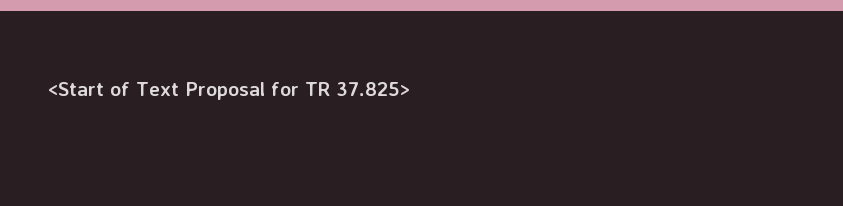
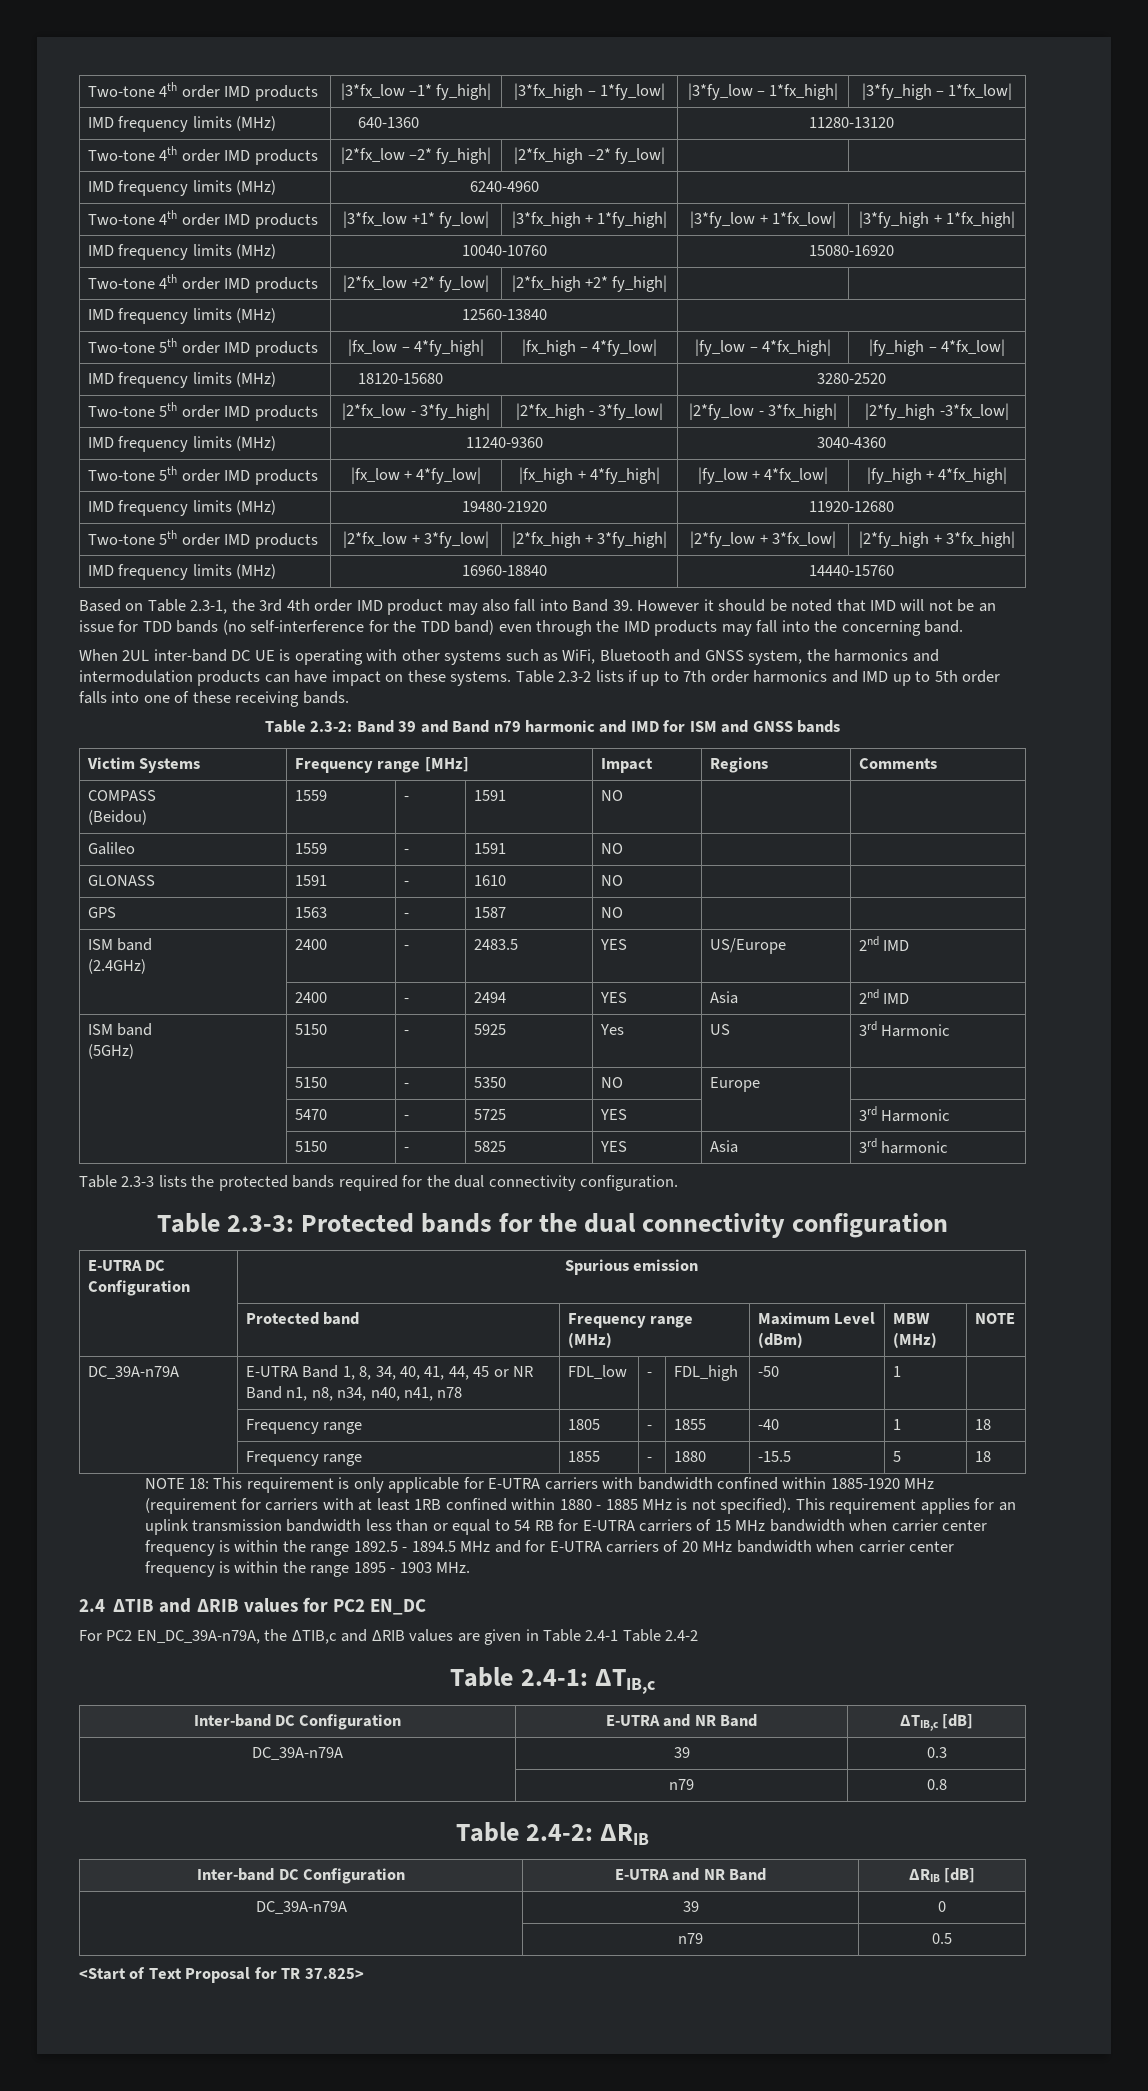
(48, 89) none -> [87,82,318,101] [340,83,492,100] [514,83,665,100] [687,83,839,100] [861,83,1013,100] [87,116,277,132] [358,117,420,128] [809,117,894,128] [87,146,318,165] [340,147,492,164] [514,147,665,164] [87,180,277,196] [469,181,539,192] [87,210,318,229] [343,211,489,228] [511,211,668,228] [690,211,836,228] [859,211,1015,228] [87,244,277,260] [461,245,547,256] [809,245,894,256] [87,274,318,293] [343,275,489,292] [511,275,668,292] [87,308,277,324] [461,309,547,320] [87,338,318,357] [348,339,484,356] [521,339,658,356] [695,339,831,356] [869,339,1005,356] [87,372,277,388] [358,373,444,384] [817,373,886,384] [87,402,318,421] [342,403,490,420] [515,403,664,420] [689,403,837,420] [865,403,1009,420] [87,436,277,452] [465,437,543,448] [817,437,886,448] [87,466,318,485] [350,467,482,484] [519,467,660,484] [697,467,829,484] [866,467,1008,484] [87,500,277,516] [461,501,547,512] [809,501,894,512] [87,530,318,549] [343,531,489,548] [511,531,668,548] [690,531,836,548] [859,531,1015,548] [87,564,277,580] [461,565,547,576] [809,565,894,576] [79,599,996,615] [79,620,964,636] [79,649,939,665] [79,670,1001,686] [79,691,349,707] [264,720,841,733] [86,757,201,773] [294,757,469,773] [600,758,653,773] [709,757,768,773] [858,758,937,769] [87,790,156,801] [87,810,147,825] [294,790,327,801] [403,796,409,801] [473,790,506,801] [600,790,623,801] [87,842,135,855] [294,843,327,854] [403,849,409,854] [473,843,506,854] [600,843,623,854] [87,875,155,886] [294,875,327,886] [403,881,409,886] [473,875,506,886] [600,875,623,886] [87,907,116,918] [294,907,327,918] [403,913,409,918] [473,907,506,918] [600,907,623,918] [87,938,153,951] [87,959,146,974] [294,939,327,950] [403,945,409,950] [473,939,518,950] [599,939,627,950] [709,938,786,954] [858,936,910,951] [294,992,327,1003] [403,998,409,1003] [473,992,506,1003] [599,992,627,1003] [709,991,738,1004] [858,989,910,1004] [87,1023,153,1036] [87,1044,134,1059] [294,1024,327,1035] [403,1030,409,1035] [473,1024,506,1035] [599,1024,624,1035] [709,1024,730,1035] [858,1021,951,1037] [294,1077,327,1088] [403,1083,409,1088] [473,1077,506,1088] [600,1077,623,1088] [709,1077,760,1092] [294,1109,327,1120] [403,1115,409,1120] [473,1109,506,1120] [599,1109,627,1120] [858,1106,951,1122] [294,1141,327,1152] [403,1147,409,1152] [473,1141,506,1152] [599,1141,627,1152] [709,1140,738,1153] [858,1138,949,1154] [79,1175,679,1191] [156,1213,949,1238] [87,1260,166,1271] [87,1280,190,1296] [564,1259,699,1275] [245,1312,360,1325] [567,1313,694,1328] [567,1332,612,1348] [757,1312,876,1325] [757,1332,803,1348] [892,1313,930,1324] [892,1332,937,1348] [974,1313,1015,1324] [87,1366,179,1379] [245,1365,534,1380] [245,1386,463,1401] [567,1365,627,1379] [646,1372,652,1377] [673,1365,738,1381] [757,1366,779,1377] [892,1366,901,1377] [245,1419,363,1434] [567,1419,600,1430] [646,1425,652,1430] [673,1419,706,1430] [757,1419,779,1430] [892,1419,901,1430] [974,1419,991,1430] [245,1451,363,1466] [567,1451,600,1462] [646,1457,652,1462] [673,1451,706,1462] [757,1451,791,1462] [892,1451,901,1462] [974,1451,991,1462] [144,1477,935,1493] [144,1498,1016,1514] [144,1519,988,1535] [144,1540,955,1556] [144,1561,471,1577] [79,1597,427,1615] [79,1629,699,1645] [450,1667,655,1694] [193,1714,402,1730] [605,1714,758,1727] [899,1714,974,1731] [252,1747,343,1760] [673,1747,690,1758] [926,1747,947,1758] [669,1779,694,1790] [926,1779,947,1790] [455,1822,650,1845] [197,1868,405,1884] [614,1868,767,1881] [908,1868,976,1883] [255,1901,347,1914] [682,1901,699,1912] [938,1901,946,1912] [678,1933,703,1944] [932,1933,952,1944] Two-tone 4th order IMD products | |3*fx_low –1* fy_high| | |3*fx_high – 1*fy_low| | |3*fy_low – 1*fx_high| | |3*fy_high – 1*fx_low| // IMD frequency limits (MHz) | 640-1360 | 11280-13120 // Two-tone 4th order IMD products | |2*fx_low –2* fy_high| | |2*fx_high –2* fy_low| | | // IMD frequency limits (MHz) | 6240-4960 | // Two-tone 4th order IMD products | |3*fx_low +1* fy_low| | |3*fx_high + 1*fy_high| | |3*fy_low + 1*fx_low| | |3*fy_high + 1*fx_high| // IMD frequency limits (MHz) | 10040-10760 | 15080-16920 // Two-tone 4th order IMD products | |2*fx_low +2* fy_low| | |2*fx_high +2* fy_high| | | // IMD frequency limits (MHz) | 12560-13840 | // Two-tone 5th order IMD products | |fx_low – 4*fy_high| | |fx_high – 4*fy_low| | |fy_low – 4*fx_high| | |fy_high – 4*fx_low| // IMD frequency limits (MHz) | 18120-15680 | 3280-2520 // Two-tone 5th order IMD products | |2*fx_low - 3*fy_high| | |2*fx_high - 3*fy_low| | |2*fy_low - 3*fx_high| | |2*fy_high -3*fx_low| // IMD frequency limits (MHz) | 11240-9360 | 3040-4360 // Two-tone 5th order IMD products | |fx_low + 4*fy_low| | |fx_high + 4*fy_high| | |fy_low + 4*fx_low| | |fy_high + 4*fx_high| // IMD frequency limits (MHz) | 19480-21920 | 11920-12680 // Two-tone 5th order IMD products | |2*fx_low + 3*fy_low| | |2*fx_high + 3*fy_high| | |2*fy_low + 3*fx_low| | |2*fy_high + 3*fx_high| // IMD frequency limits (MHz) | 16960-18840 | 14440-15760 // Based on Table 2.3-1, the 3rd 4th order IMD product may also fall into Band 39. However it should be noted that IMD will not be an issue for TDD bands (no self-interference for the TDD band) even through the IMD products may fall into the concerning band. // When 2UL inter-band DC UE is operating with other systems such as WiFi, Bluetooth and GNSS system, the harmonics and intermodulation products can have impact on these systems. Table 2.3-2 lists if up to 7th order harmonics and IMD up to 5th order falls into one of these receiving bands. // Table 2.3-2: Band 39 and Band n79 harmonic and IMD for ISM and GNSS bands // Victim Systems | Frequency range [MHz] | Impact | Regions | Comments // COMPASS // (Beidou) | 1559 | - | 1591 | NO | | // Galileo | 1559 | - | 1591 | NO | | // GLONASS | 1591 | - | 1610 | NO | | // GPS | 1563 | - | 1587 | NO | | // ISM band // (2.4GHz) | 2400 | - | 2483.5 | YES | US/Europe | 2nd IMD // | 2400 | - | 2494 | YES | Asia | 2nd IMD // ISM band // (5GHz) | 5150 | - | 5925 | Yes | US | 3rd Harmonic // | 5150 | - | 5350 | NO | Europe | // | 5470 | - | 5725 | YES | | 3rd Harmonic // | 5150 | - | 5825 | YES | Asia | 3rd harmonic // Table 2.3-3 lists the protected bands required for the dual connectivity configuration. // Table 2.3-3: Protected bands for the dual connectivity configuration // E-UTRA DC Configuration | Spurious emission // | Protected band | Frequency range (MHz) | Maximum Level (dBm) | MBW (MHz) | NOTE // DC_39A-n79A | E-UTRA Band 1, 8, 34, 40, 41, 44, 45 or NR Band n1, n8, n34, n40, n41, n78 | FDL_low | - | FDL_high | -50 | 1 | // | Frequency range | 1805 | - | 1855 | -40 | 1 | 18 // | Frequency range | 1855 | - | 1880 | -15.5 | 5 | 18 // NOTE 18: This requirement is only applicable for E-UTRA carriers with bandwidth confined within 1885-1920 MHz (requirement for carriers with at least 1RB confined within 1880 - 1885 MHz is not specified). This requirement applies for an uplink transmission bandwidth less than or equal to 54 RB for E-UTRA carriers of 15 MHz bandwidth when carrier center frequency is within the range 1892.5 - 1894.5 MHz and for E-UTRA carriers of 20 MHz bandwidth when carrier center frequency is within the range 1895 - 1903 MHz. // 2.4 ∆TIB and ∆RIB values for PC2 EN_DC // For PC2 EN_DC_39A-n79A, the ΔTIB,c and ΔRIB values are given in Table 2.4-1 Table 2.4-2 // Table 2.4-1: ΔTIB,c // Inter-band DC Configuration | E-UTRA and NR Band | ΔTIB,c [dB] // DC_39A-n79A | 39 | 0.3 // | n79 | 0.8 // Table 2.4-2: ΔRIB // Inter-band DC Configuration | E-UTRA and NR Band | ΔRIB [dB] // DC_39A-n79A | 39 | 0 // | n79 | 0.5 //

